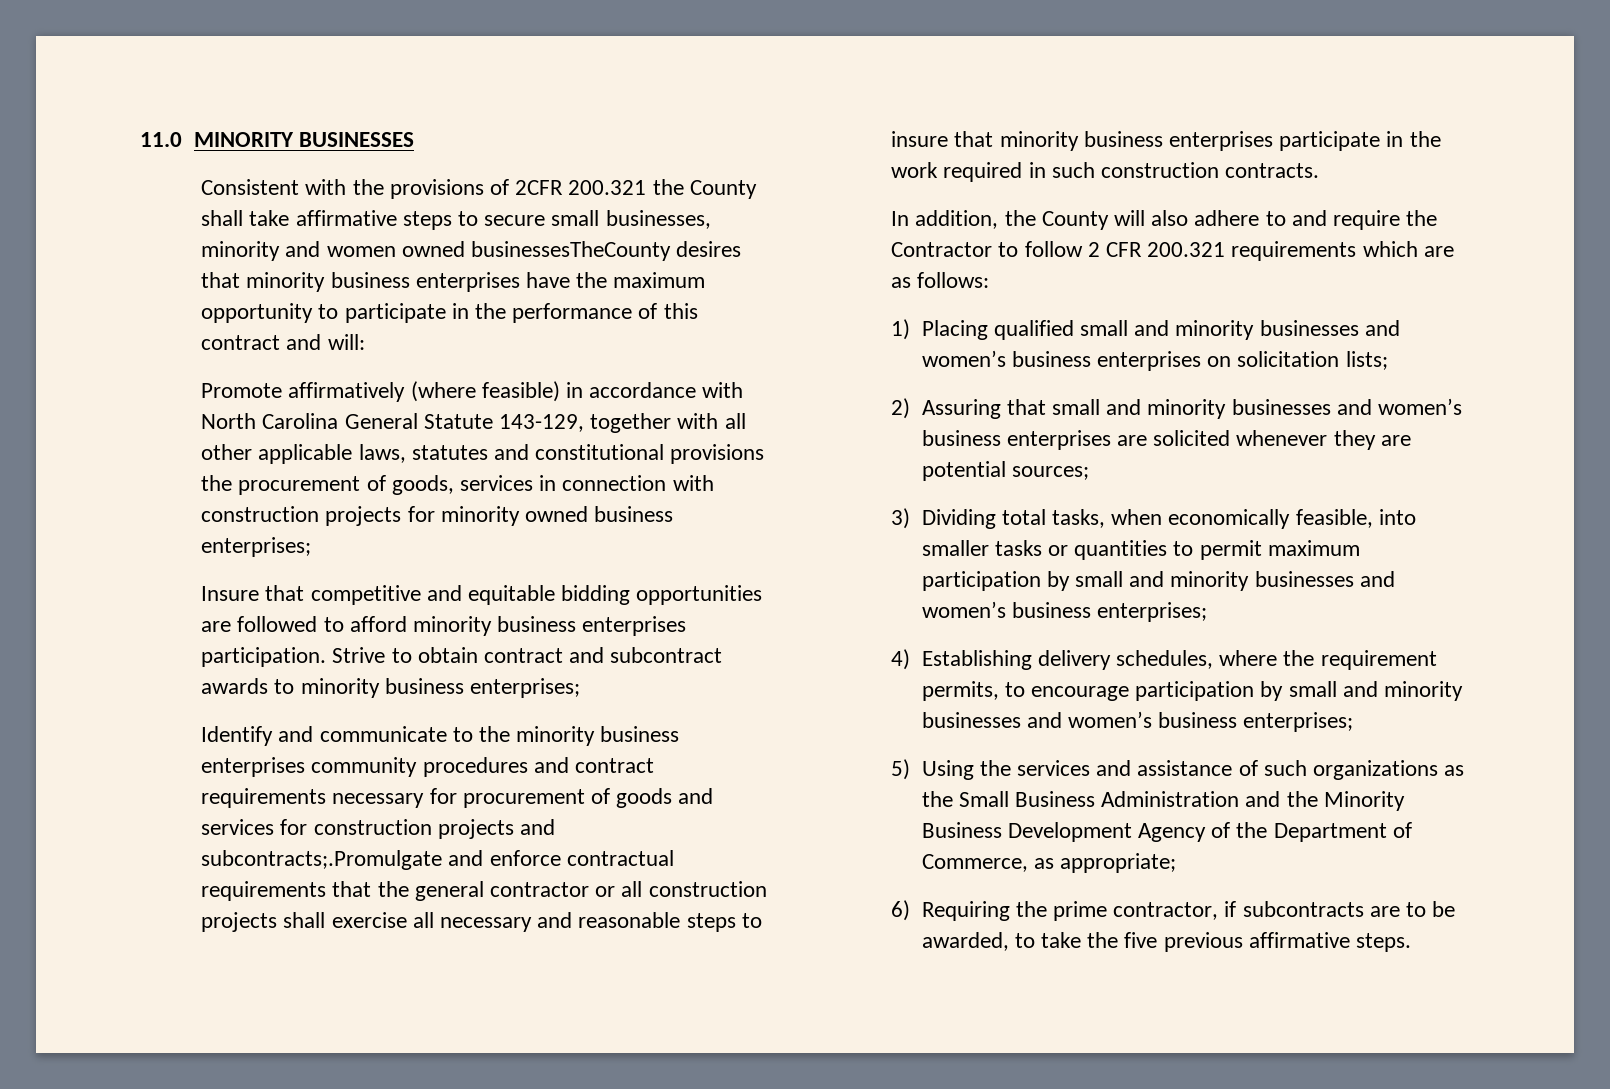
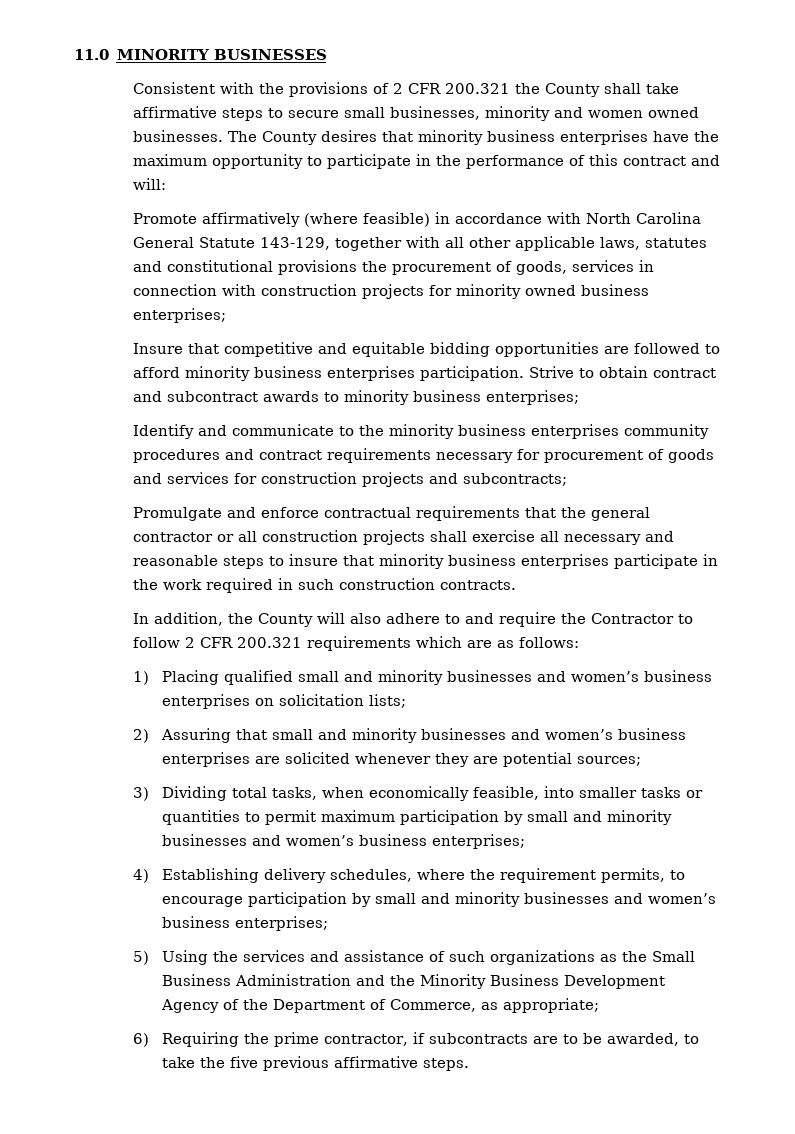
[515,180,564,195] 2CFR -> [392,83,441,94] 2 CFR
[470,241,671,261] businessesTheCounty -> [132,130,317,145] businesses. The County
[201,850,443,870] subcontracts;.Promulgate -> [462,473,567,486] [132,507,222,521] subcontracts; // Promulgate

